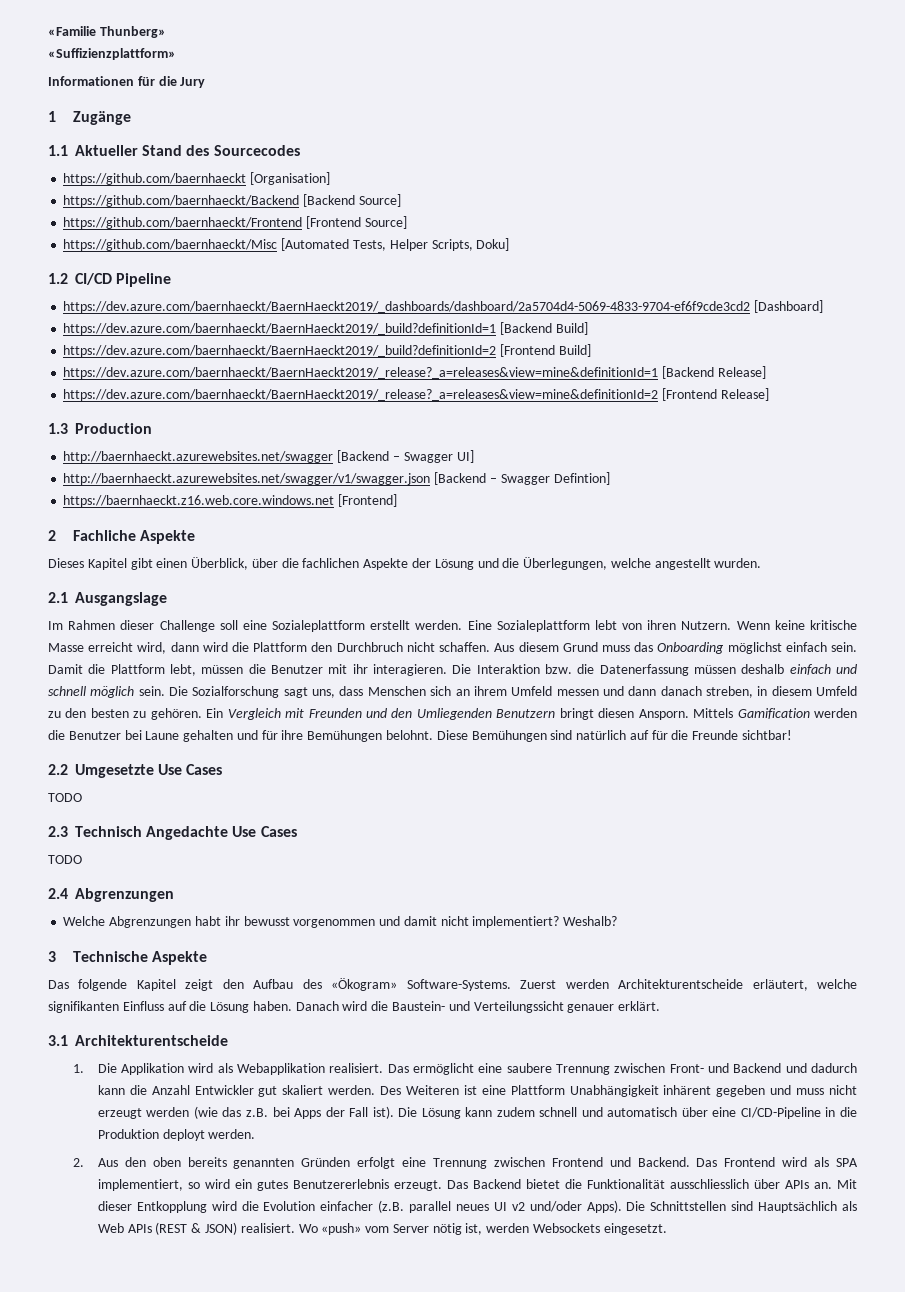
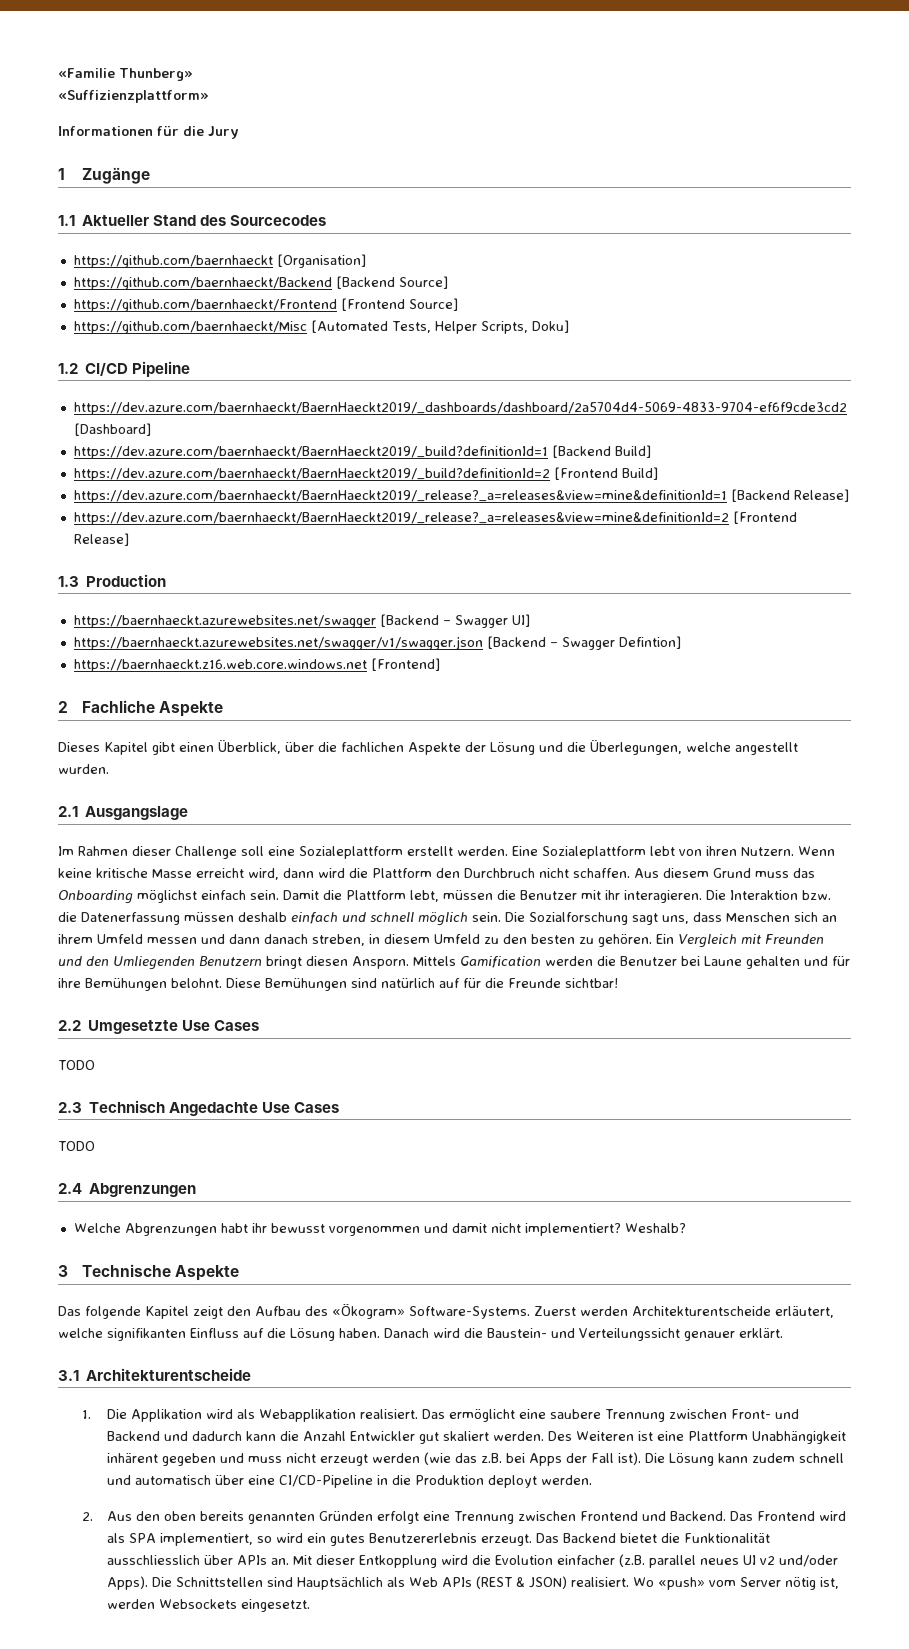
[63,451,334,463] http://baernhaeckt.azurewebsites.net/swagger -> [73,615,376,628] https://baernhaeckt.azurewebsites.net/swagger
[63,473,431,485] http://baernhaeckt.azurewebsites.net/swagger/v1/swagger.json -> [73,636,483,650] https://baernhaeckt.azurewebsites.net/swagger/v1/swagger.json

